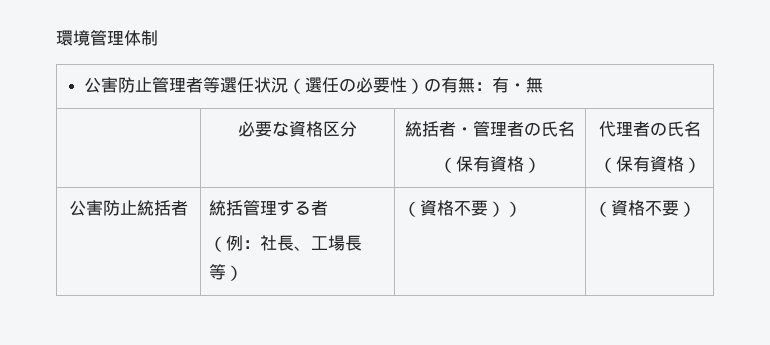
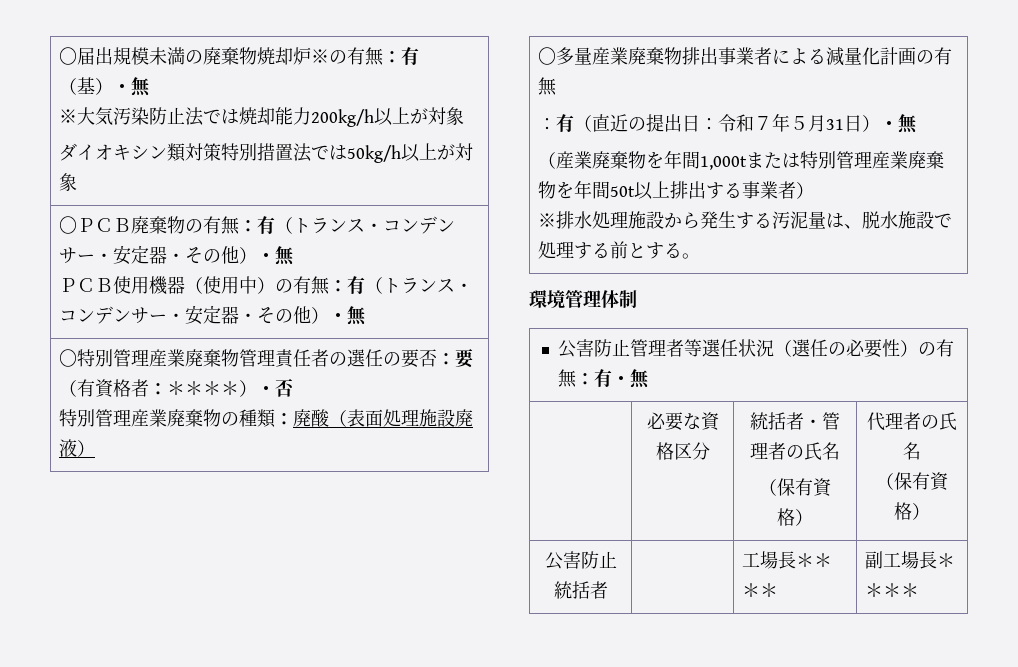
(56, 38) none -> [59,47,420,66] [59,77,151,97] [59,107,465,127] [59,143,474,163] [59,173,78,191] [59,216,456,235] [59,245,295,266] [59,276,474,295] [59,305,367,326] [59,349,475,368] [59,378,294,398] [59,409,474,428] [59,439,96,457] [538,47,953,66] [538,77,558,96] [538,113,918,134] [538,150,945,170] [538,180,815,200] [538,211,953,229] [538,241,701,259] 〇届出規模未満の廃棄物焼却炉※の有無：有（基）・無 // ※大気汚染防止法では焼却能力200kg/h以上が対象 // ダイオキシン類対策特別措置法では50kg/h以上が対象 // 〇ＰＣＢ廃棄物の有無：有（トランス・コンデンサー・安定器・その他）・無 // ＰＣＢ使用機器（使用中）の有無：有（トランス・コンデンサー・安定器・その他）・無 // 〇特別管理産業廃棄物管理責任者の選任の要否：要（有資格者：＊＊＊＊）・否 // 特別管理産業廃棄物の種類：廃酸（表面処理施設廃液） // 〇多量産業廃棄物排出事業者による減量化計画の有無 // ：有（直近の提出日：令和７年５月31日）・無 // （産業廃棄物を年間1,000tまたは特別管理産業廃棄物を年間50t以上排出する事業者） // ※排水処理施設から発生する汚泥量は、脱水施設で処理する前とする。 //
[209,200,329,216] [209,235,363,252] [209,264,244,281] [403,200,523,217] [594,200,697,217] 統括管理する者 // （例：社長、工場長等） | （資格不要）） | （資格不要） -> [742,551,833,569] [742,583,779,598] [865,551,956,569] [865,583,920,598] | 工場長＊＊＊＊ | 副工場長＊＊＊＊

